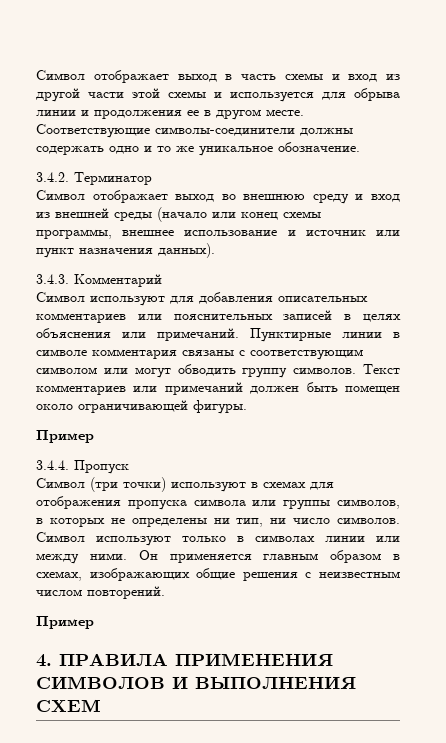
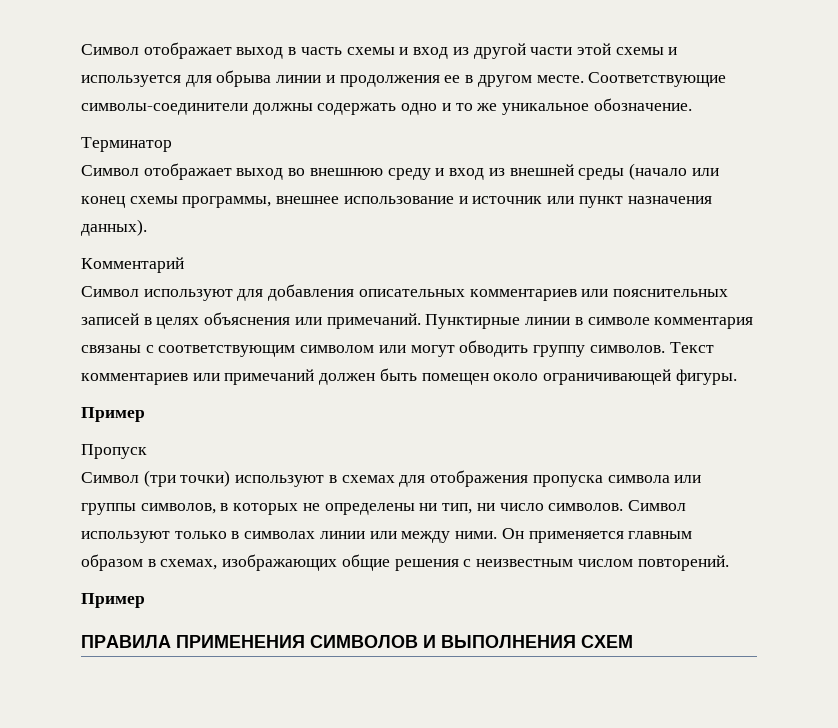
[36,172,69,182] 3.4.2. -> (692, 104) none
[36,274,69,284] 3.4.3. -> (147, 227) none
[36,460,69,470] 3.4.4. -> (145, 414) none
[36,654,52,667] 4. -> (145, 600) none

